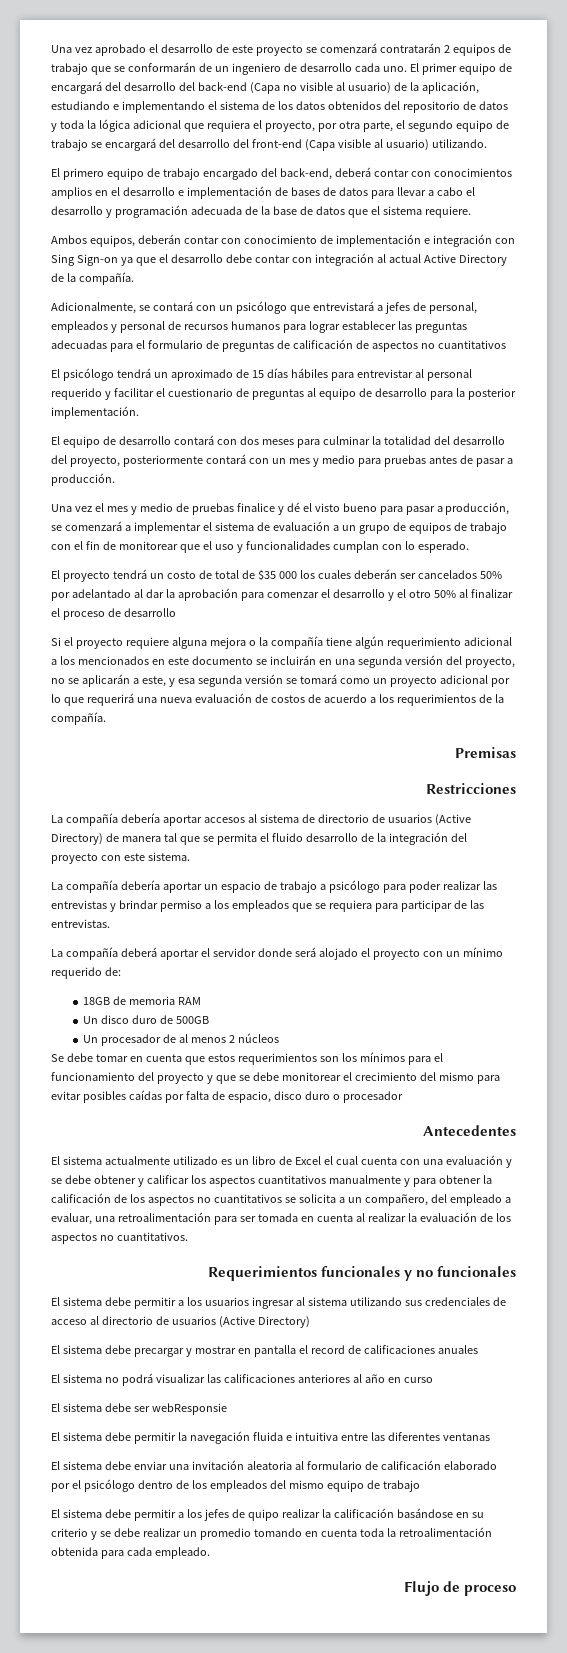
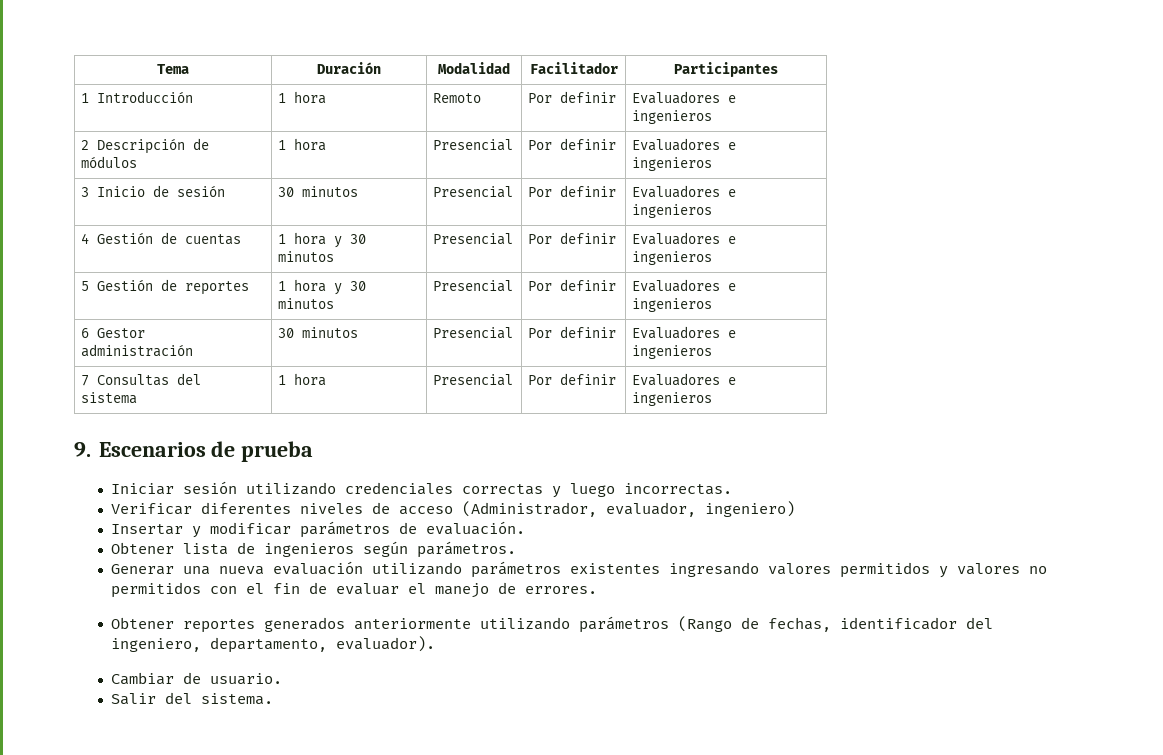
[51,43,511,56] [51,62,512,75] [51,81,479,94] [51,101,508,113] [51,119,509,132] [51,138,487,151] [51,167,512,180] [51,186,475,199] [51,205,471,218] [51,234,515,247] [51,253,507,266] [51,272,134,285] [51,301,477,314] [51,321,467,333] [51,339,506,352] [51,368,472,381] [51,388,516,400] [51,406,139,419] [51,435,505,448] [51,454,513,467] [51,473,115,486] [51,502,510,515] [51,521,507,534] [51,541,469,553] [51,569,502,582] [51,588,513,601] [51,608,176,620] [51,636,512,649] [51,655,515,668] [51,674,510,687] [51,693,504,706] [51,712,106,725] [455,747,516,758] [426,783,516,794] [51,813,471,826] [51,832,467,845] [51,852,190,864] [51,880,497,893] [51,900,484,912] [51,919,110,928] [51,947,503,960] [51,967,121,979] [83,996,202,1005] [83,1015,209,1024] [83,1033,279,1046] [51,1052,443,1065] [51,1072,500,1084] [51,1090,403,1103] [423,1125,516,1136] [51,1155,512,1168] [51,1175,492,1187] [51,1193,511,1206] [51,1212,511,1225] [51,1232,188,1244] [207,1266,516,1281] [51,1297,506,1309] [51,1316,310,1328] [51,1345,478,1357] [51,1373,433,1386] [51,1403,227,1415] [51,1431,490,1444] [51,1460,497,1470] [51,1479,420,1492] [51,1508,484,1521] [51,1527,492,1540] [51,1547,210,1559] [403,1581,516,1596] Una vez aprobado el desarrollo de este proyecto se comenzará contratarán 2 equipos de trabajo que se conformarán de un ingeniero de desarrollo cada uno. El primer equipo de encargará del desarrollo del back-end (Capa no visible al usuario) de la aplicación, estudiando e implementando el sistema de los datos obtenidos del repositorio de datos y toda la lógica adicional que requiera el proyecto, por otra parte, el segundo equipo de trabajo se encargará del desarrollo del front-end (Capa visible al usuario) utilizando. // El primero equipo de trabajo encargado del back-end, deberá contar con conocimientos amplios en el desarrollo e implementación de bases de datos para llevar a cabo el desarrollo y programación adecuada de la base de datos que el sistema requiere. // Ambos equipos, deberán contar con conocimiento de implementación e integración con Sing Sign-on ya que el desarrollo debe contar con integración al actual Active Directory de la compañía. // Adicionalmente, se contará con un psicólogo que entrevistará a jefes de personal, empleados y personal de recursos humanos para lograr establecer las preguntas adecuadas para el formulario de preguntas de calificación de aspectos no cuantitativos // El psicólogo tendrá un aproximado de 15 días hábiles para entrevistar al personal requerido y facilitar el cuestionario de preguntas al equipo de desarrollo para la posterior implementación. // El equipo de desarrollo contará con dos meses para culminar la totalidad del desarrollo del proyecto, posteriormente contará con un mes y medio para pruebas antes de pasar a producción. // Una vez el mes y medio de pruebas finalice y dé el visto bueno para pasar a producción, se comenzará a implementar el sistema de evaluación a un grupo de equipos de trabajo con el fin de monitorear que el uso y funcionalidades cumplan con lo esperado. // El proyecto tendrá un costo de total de $35 000 los cuales deberán ser cancelados 50% por adelantado al dar la aprobación para comenzar el desarrollo y el otro 50% al finalizar el proceso de desarrollo // Si el proyecto requiere alguna mejora o la compañía tiene algún requerimiento adicional a los mencionados en este documento se incluirán en una segunda versión del proyecto, no se aplicarán a este, y esa segunda versión se tomará como un proyecto adicional por lo que requerirá una nueva evaluación de costos de acuerdo a los requerimientos de la compañía. // Premisas // Restricciones // La compañía debería aportar accesos al sistema de directorio de usuarios (Active Directory) de manera tal que se permita el fluido desarrollo de la integración del proyecto con este sistema. // La compañía debería aportar un espacio de trabajo a psicólogo para poder realizar las entrevistas y brindar permiso a los empleados que se requiera para participar de las entrevistas. // La compañía deberá aportar el servidor donde será alojado el proyecto con un mínimo requerido de: // 18GB de memoria RAM // Un disco duro de 500GB // Un procesador de al menos 2 núcleos // Se debe tomar en cuenta que estos requerimientos son los mínimos para el funcionamiento del proyecto y que se debe monitorear el crecimiento del mismo para evitar posibles caídas por falta de espacio, disco duro o procesador // Antecedentes // El sistema actualmente utilizado es un libro de Excel el cual cuenta con una evaluación y se debe obtener y calificar los aspectos cuantitativos manualmente y para obtener la calificación de los aspectos no cuantitativos se solicita a un compañero, del empleado a evaluar, una retroalimentación para ser tomada en cuenta al realizar la evaluación de los aspectos no cuantitativos. // Requerimientos funcionales y no funcionales // El sistema debe permitir a los usuarios ingresar al sistema utilizando sus credenciales de acceso al directorio de usuarios (Active Directory) // El sistema debe precargar y mostrar en pantalla el record de calificaciones anuales // El sistema no podrá visualizar las calificaciones anteriores al año en curso // El sistema debe ser webResponsie // El sistema debe permitir la navegación fluida e intuitiva entre las diferentes ventanas // El sistema debe enviar una invitación aleatoria al formulario de calificación elaborado por el psicólogo dentro de los empleados del mismo equipo de trabajo // El sistema debe permitir a los jefes de quipo realizar la calificación basándose en su criterio y se debe realizar un promedio tomando en cuenta toda la retroalimentación obtenida para cada empleado. // Flujo de proceso -> [157,64,189,74] [317,62,381,74] [438,62,510,74] [529,62,618,74] [674,62,778,77] [81,91,194,103] [278,91,327,104] [433,93,482,103] [528,91,617,103] [632,91,737,104] [632,110,713,124] [81,138,210,154] [81,156,138,168] [278,138,327,151] [433,139,514,151] [528,138,617,150] [632,138,737,151] [632,157,713,171] [81,185,226,197] [278,186,359,197] [433,186,514,198] [528,185,617,197] [632,185,737,198] [632,204,713,218] [81,232,242,245] [278,232,367,248] [278,251,335,262] [433,233,514,245] [528,232,617,244] [632,232,737,245] [632,251,713,265] [81,279,250,295] [278,279,367,295] [278,298,335,309] [433,280,514,292] [528,279,617,291] [632,279,737,292] [632,298,713,312] [81,328,146,338] [81,344,194,357] [278,327,359,338] [433,327,514,339] [528,326,617,338] [632,326,737,339] [632,345,713,359] [81,373,202,386] [81,392,138,404] [278,373,327,386] [433,374,514,386] [528,373,617,385] [632,373,737,386] [632,392,713,406] [74,441,314,462] [111,481,733,498] [111,501,796,517] [111,521,526,538] [111,541,517,558] [111,561,1048,578] [111,582,598,598] [111,616,994,633] [111,636,436,653] [111,672,283,685] [111,692,274,705] Tema | Duración | Modalidad | Facilitador | Participantes // 1 Introducción | 1 hora | Remoto | Por definir | Evaluadores e ingenieros // 2 Descripción de módulos | 1 hora | Presencial | Por definir | Evaluadores e ingenieros // 3 Inicio de sesión | 30 minutos | Presencial | Por definir | Evaluadores e ingenieros // 4 Gestión de cuentas | 1 hora y 30 minutos | Presencial | Por definir | Evaluadores e ingenieros // 5 Gestión de reportes | 1 hora y 30 minutos | Presencial | Por definir | Evaluadores e ingenieros // 6 Gestor administración | 30 minutos | Presencial | Por definir | Evaluadores e ingenieros // 7 Consultas del sistema | 1 hora | Presencial | Por definir | Evaluadores e ingenieros // 9. Escenarios de prueba // Iniciar sesión utilizando credenciales correctas y luego incorrectas. // Verificar diferentes niveles de acceso (Administrador, evaluador, ingeniero) // Insertar y modificar parámetros de evaluación. // Obtener lista de ingenieros según parámetros. // Generar una nueva evaluación utilizando parámetros existentes ingresando valores permitidos y valores no permitidos con el fin de evaluar el manejo de errores. // Obtener reportes generados anteriormente utilizando parámetros (Rango de fechas, identificador del ingeniero, departamento, evaluador). // Cambiar de usuario. // Salir del sistema.

